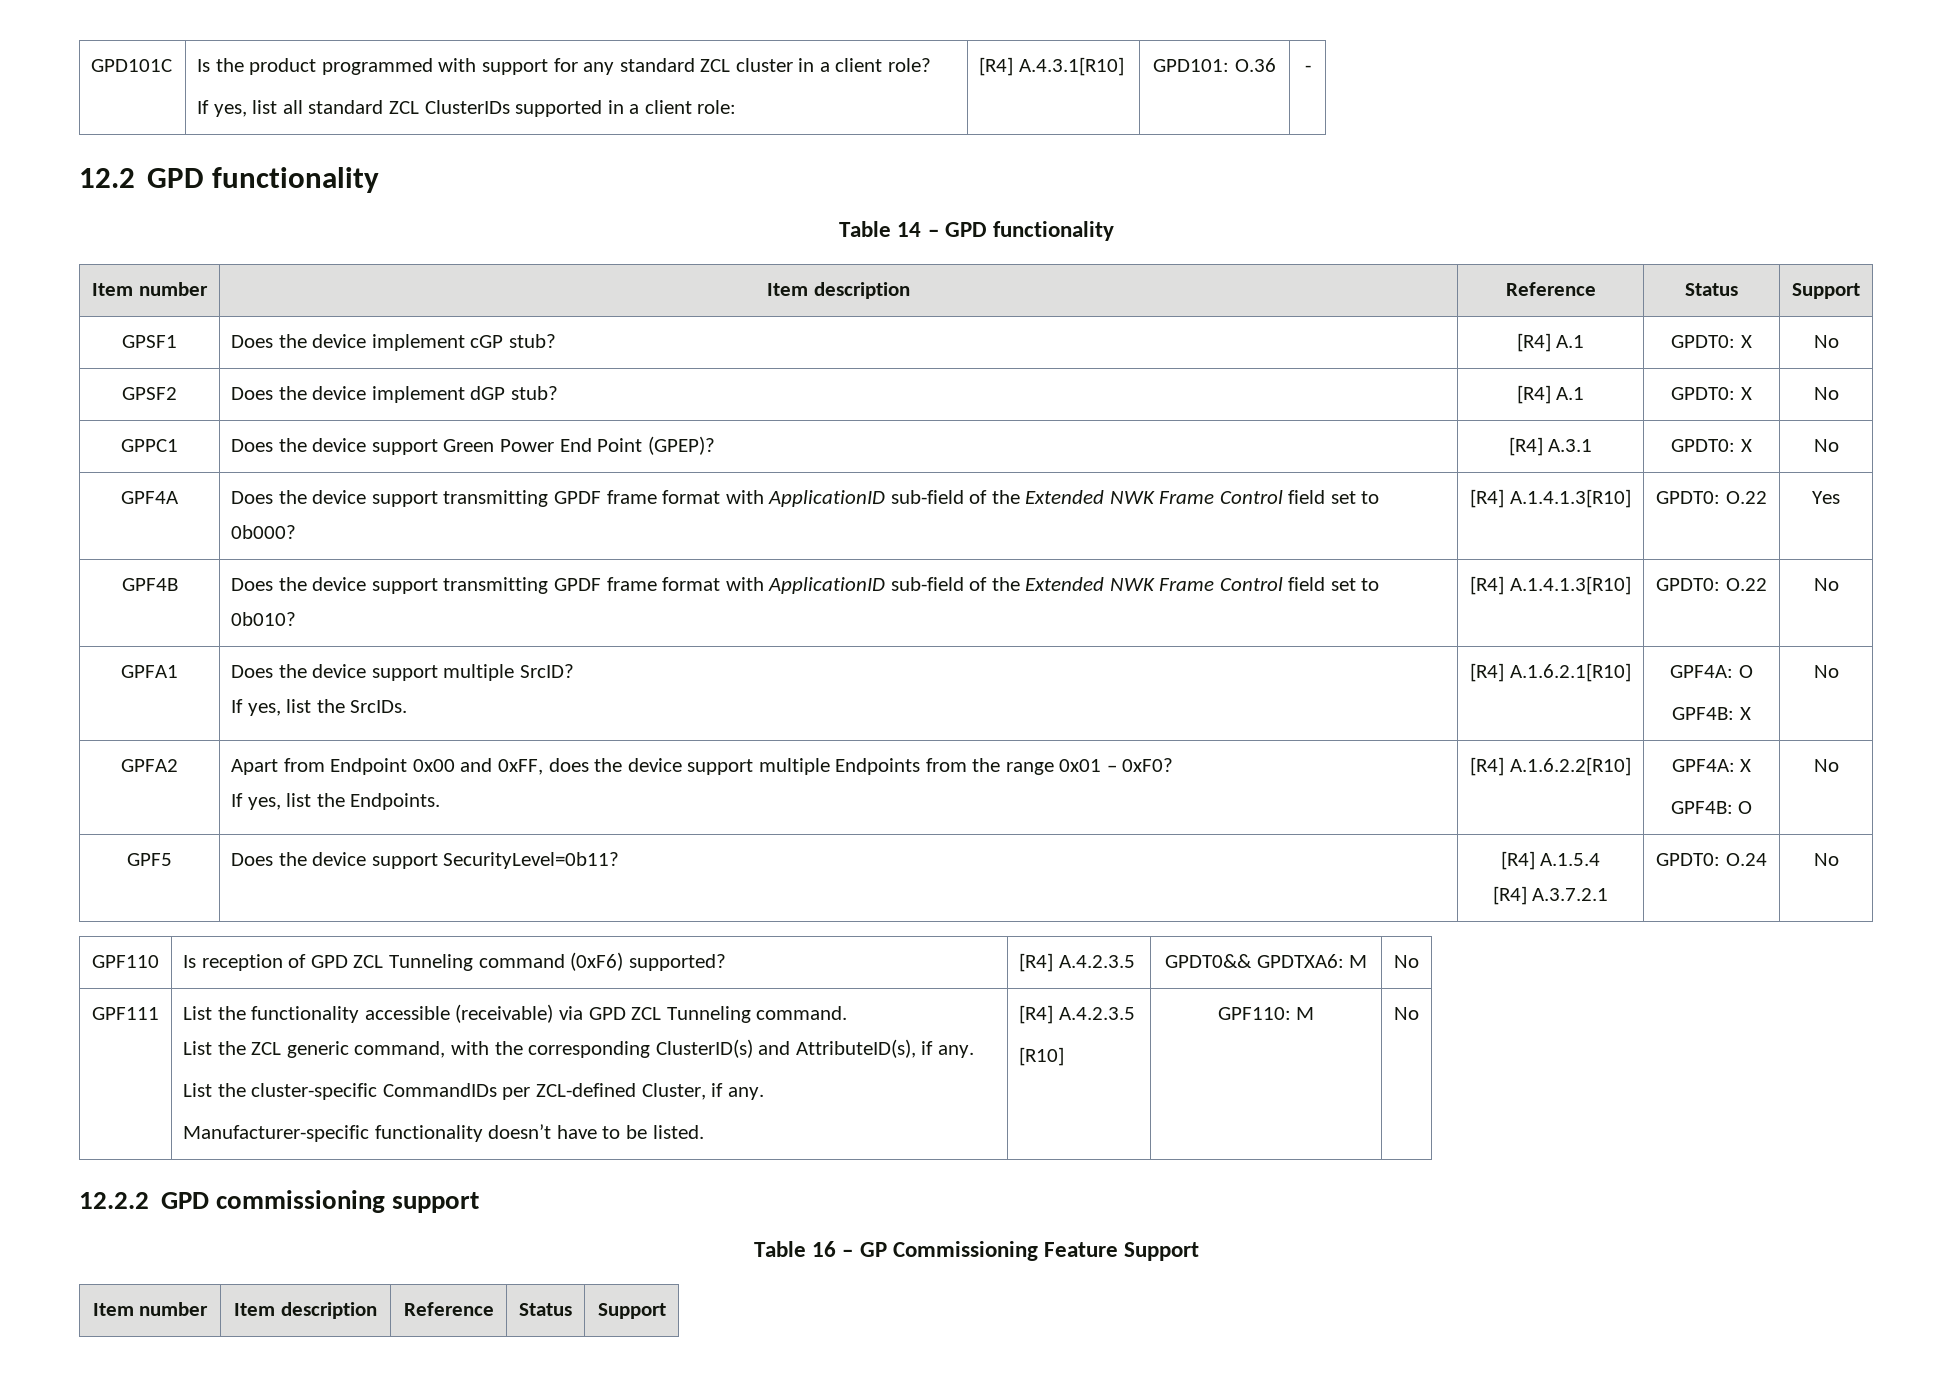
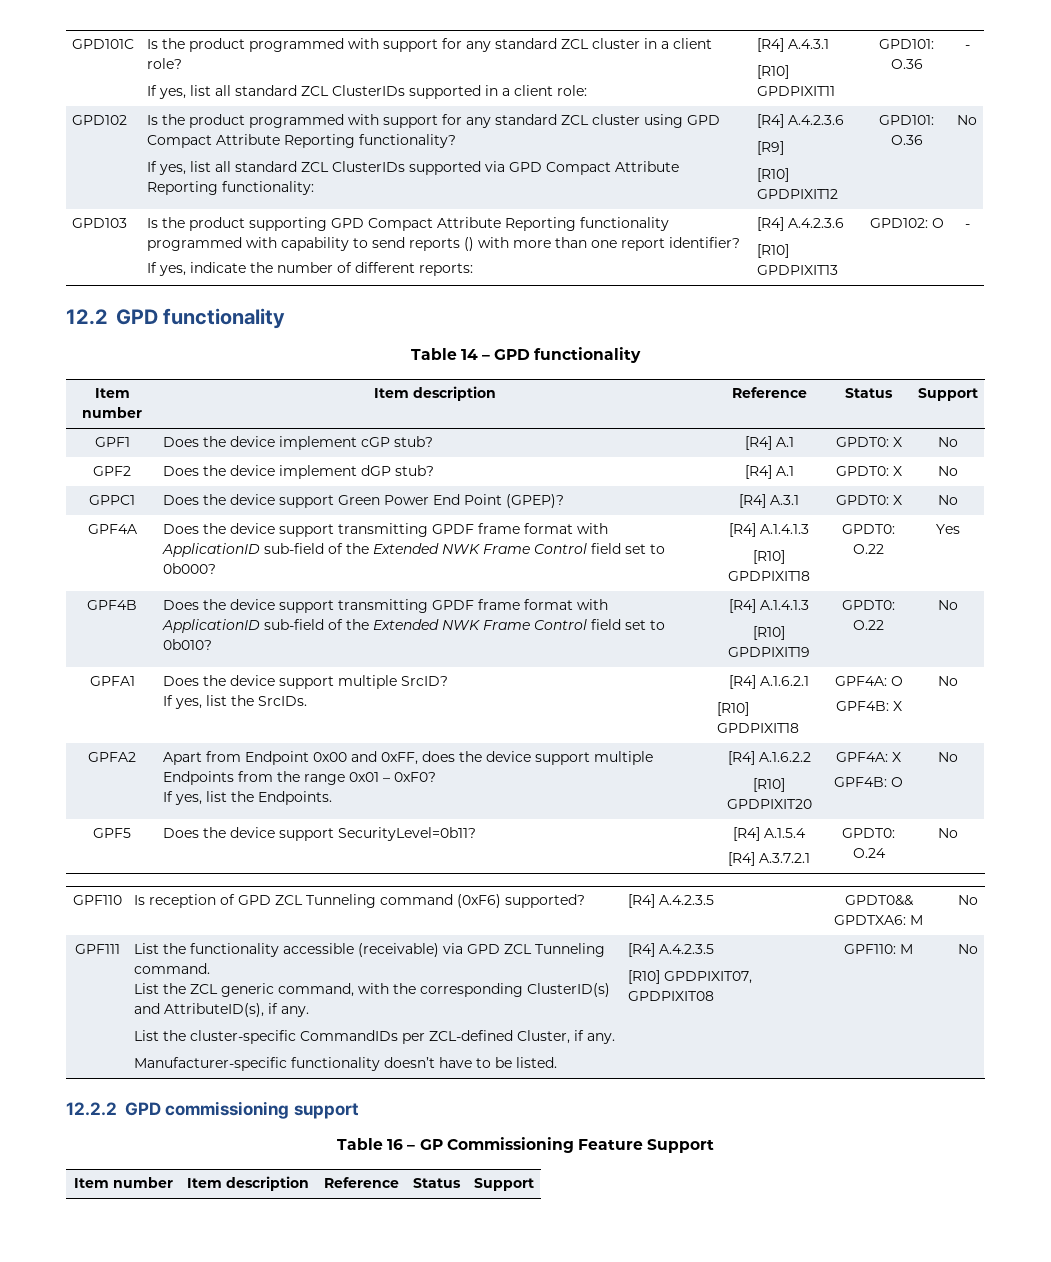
[1018,57,1124,76] A.4.3.1[R10] -> [788,39,830,49] [757,65,790,79] [757,86,836,96] A.4.3.1 // [R10] GPDPIXIT11
(1311, 68) none -> [72,115,128,125] [147,114,721,128] [147,134,457,148] [147,161,680,175] [147,181,315,195] [757,114,845,128] [757,141,785,155] [757,168,790,182] [757,189,839,199] [879,115,934,125] [890,135,923,145] [957,115,977,125] [72,218,128,228] [147,217,670,231] [147,237,741,251] [147,262,474,276] [757,217,845,231] [757,244,790,258] [757,265,839,275] [869,218,944,228] [964,224,970,228] // GPD102 | Is the product programmed with support for any standard ZCL cluster using GPD Compact Attribute Reporting functionality? // If yes, list all standard ZCL ClusterIDs supported via GPD Compact Attribute Reporting functionality: | [R4] A.4.2.3.6 // [R9] // [R10] GPDPIXIT12 | GPD101: O.36 | No // GPD103 | Is the product supporting GPD Compact Attribute Reporting functionality programmed with capability to send reports () with more than one report identifier? // If yes, indicate the number of different reports: | [R4] A.4.2.3.6 // [R10] GPDPIXIT13 | GPD102: O | -
[122,335,177,348] GPSF1 -> [94,437,130,447] GPF1
[122,387,177,400] GPSF2 -> [93,466,131,476] GPF2
[1509,489,1631,508] A.1.4.1.3[R10] -> [760,524,809,534] [753,550,785,564] [728,571,810,581] A.1.4.1.3 // [R10] GPDPIXIT18
[1509,576,1631,595] A.1.4.1.3[R10] -> [760,600,809,610] [753,626,785,640] [728,647,810,657] A.1.4.1.3 // [R10] GPDPIXIT19
[1509,663,1631,682] A.1.6.2.1[R10] -> [760,676,809,686] [717,702,750,716] [717,723,800,733] A.1.6.2.1 // [R10] GPDPIXIT18
[1509,757,1631,776] A.1.6.2.2[R10] -> [758,752,811,762] [753,778,785,792] [726,799,812,809] A.1.6.2.2 // [R10] GPDPIXIT20
(1065, 1056) none -> [664,971,753,984] [628,991,715,1001] GPDPIXIT07, GPDPIXIT08

